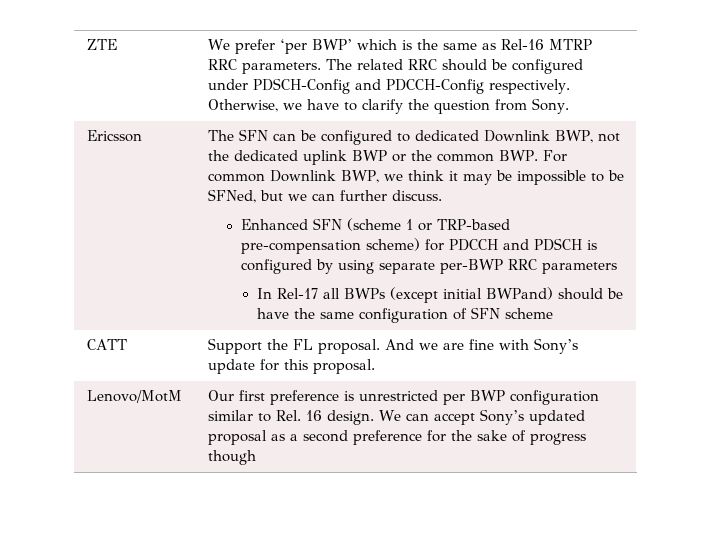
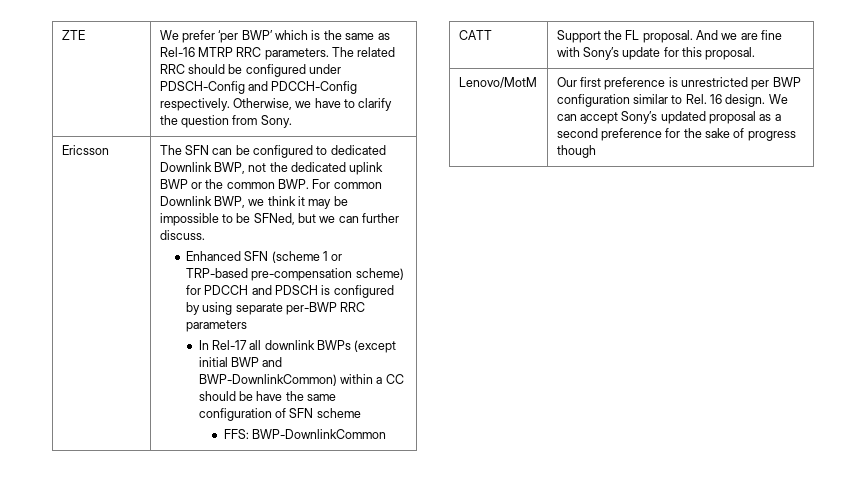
(340, 293) none -> [264,340,315,350] downlink
[485,287,553,300] BWPand) -> [230,357,283,367] [198,374,404,386] BWP and BWP-DownlinkCommon) within a CC
(553, 313) none -> [223,429,387,439] // FFS: BWP-DownlinkCommon

